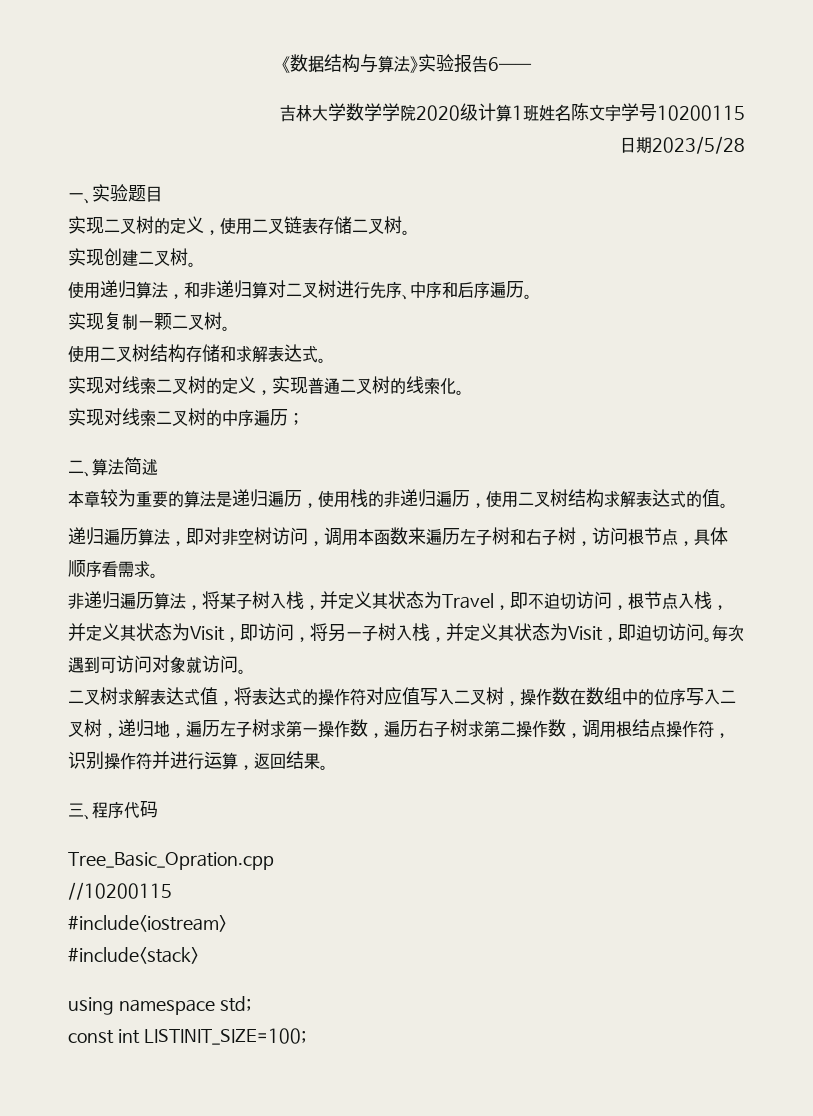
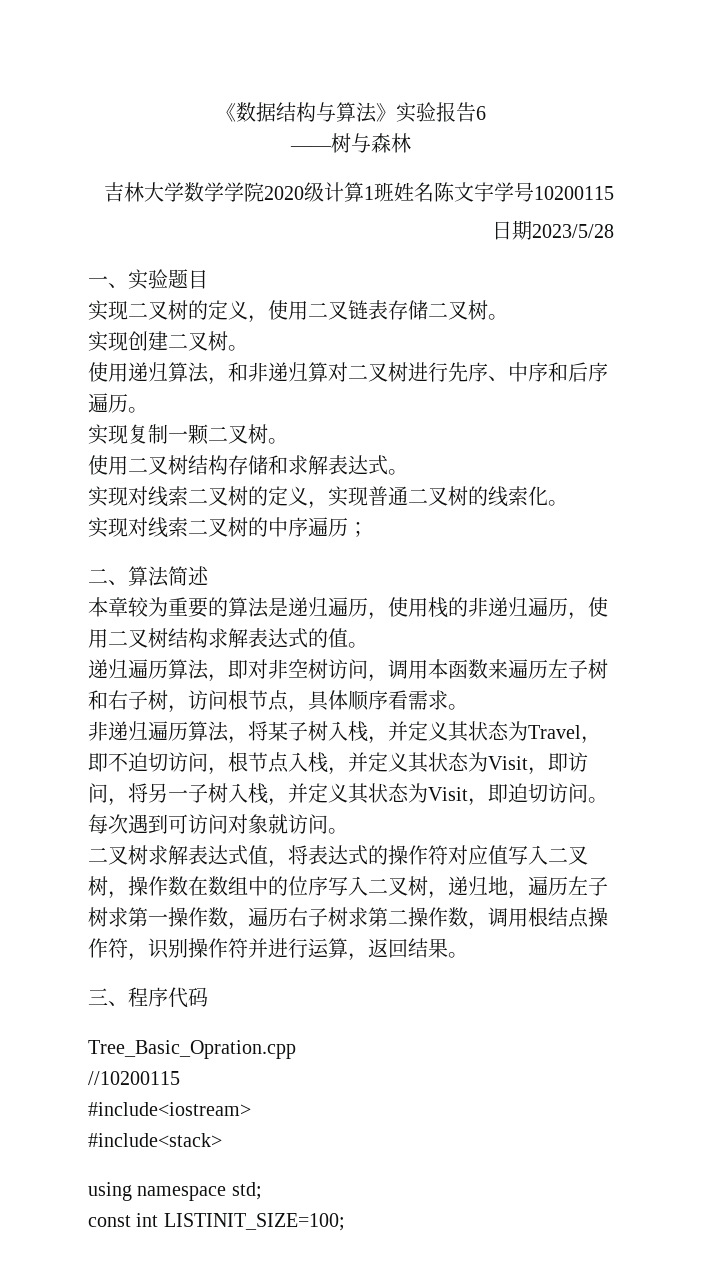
[488,57,532,71] 6—— -> [476,106,486,120] [290,133,411,153] 6 // ——树与森林

